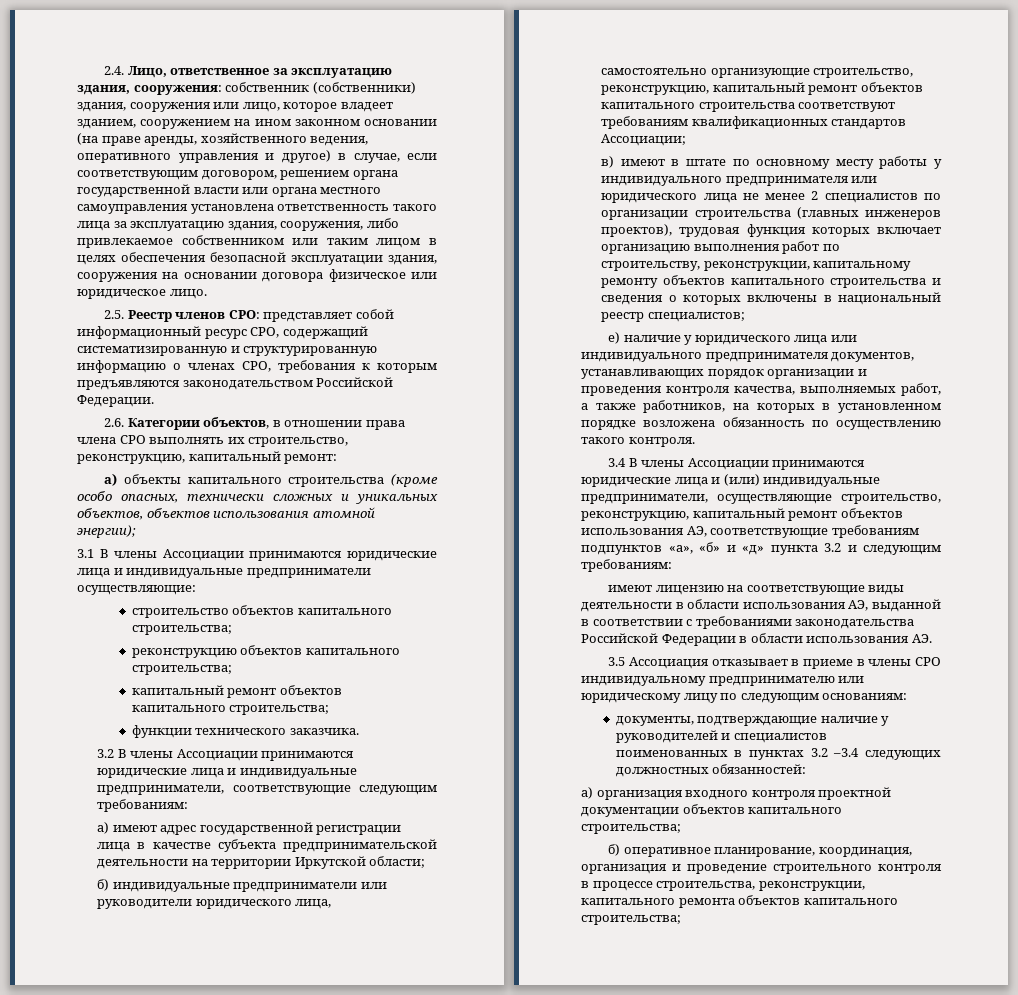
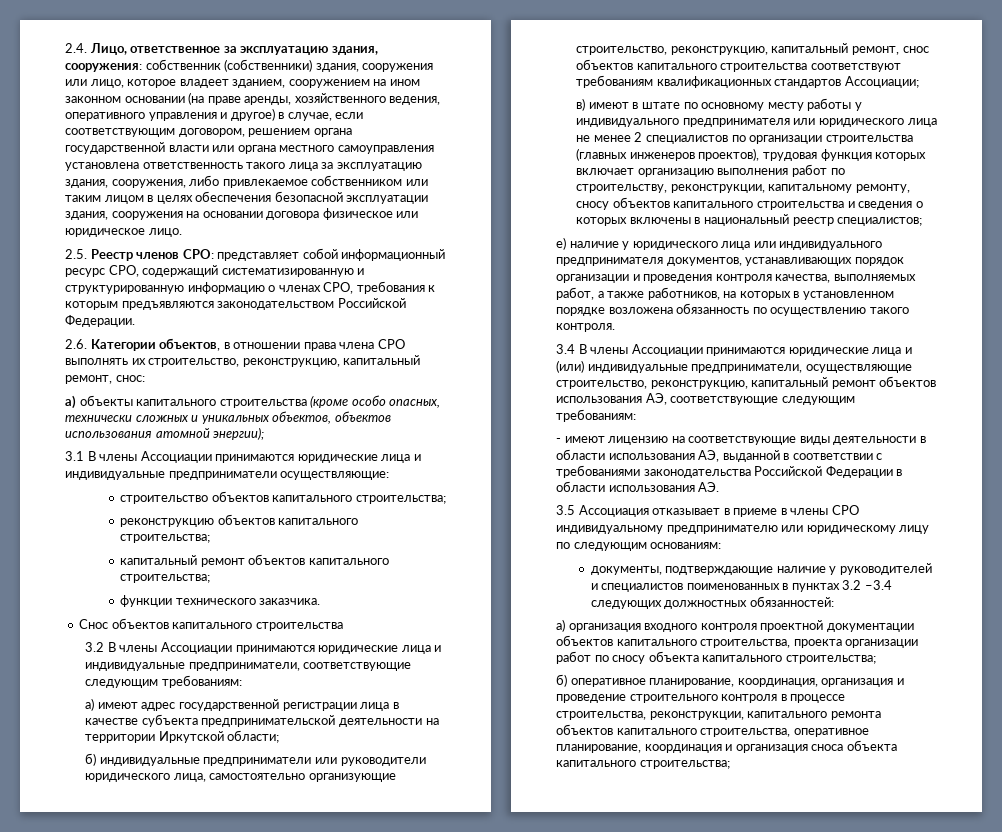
[284,454,338,464] ремонт: -> [65,375,145,384] ремонт, снос:
(359, 731) none -> [79,618,343,631] // Снос объектов капитального строительства
[808,85,858,95] ремонт -> [851,46,929,55] ремонт, снос
[601,278,659,288] ремонту -> [855,184,910,193] [576,201,610,210] ремонту, сносу
[831,525,919,538] [581,542,941,555] [581,559,672,572] требованиям подпунктов «а», «б» и «д» пункта 3.2 и следующим требованиям: // -> [781,396,855,405] [556,409,636,422] [556,438,561,443] следующим требованиям: // -
(843, 810) none -> [700,639,919,648] [556,651,783,664] строительства, проекта организации работ по сносу объекта капитального
(898, 901) none -> [700,728,869,737] [556,740,897,753] [556,760,636,767] строительства, оперативное планирование, координация и организация сноса объекта капитального

